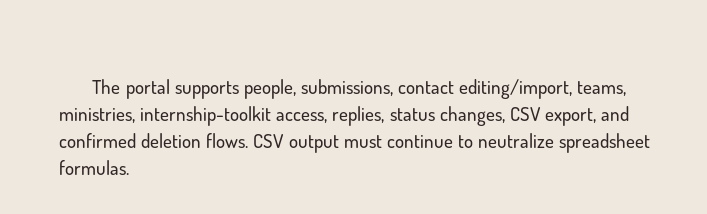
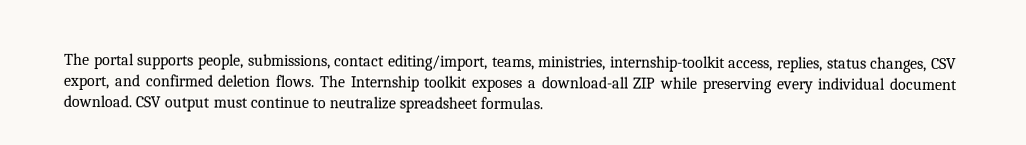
(249, 140) none -> [318,75,957,94] [63,94,132,108] The Internship toolkit exposes a download-all ZIP while preserving every individual document download.

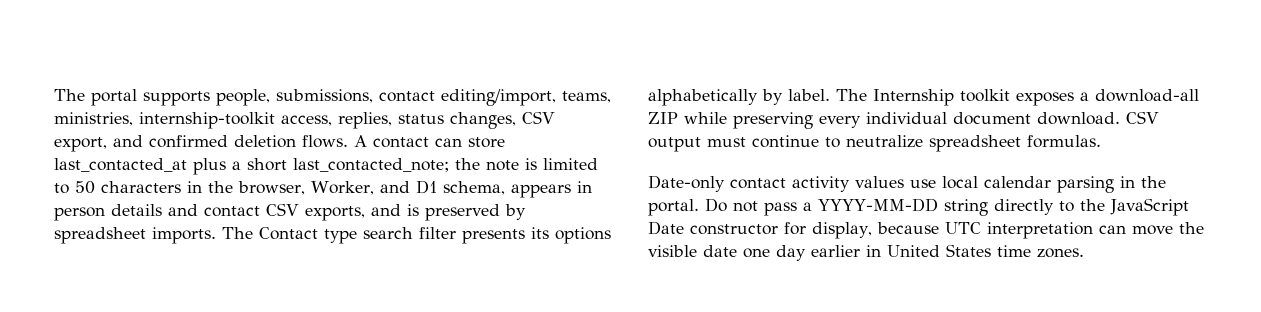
(314, 81) none -> [354,135,505,148] [54,158,598,175] [54,180,592,198] [54,203,526,221] [54,227,611,244] [648,89,830,106] A contact can store last_contacted_at plus a short last_contacted_note; the note is limited to 50 characters in the browser, Worker, and D1 schema, appears in person details and contact CSV exports, and is preserved by spreadsheet imports. The Contact type search filter presents its options alphabetically by label.
(544, 103) none -> [648,175,1166,193] [648,198,1189,216] [648,221,1204,239] [648,244,1084,261] // Date-only contact activity values use local calendar parsing in the portal. Do not pass a YYYY-MM-DD string directly to the JavaScript Date constructor for display, because UTC interpretation can move the visible date one day earlier in United States time zones.

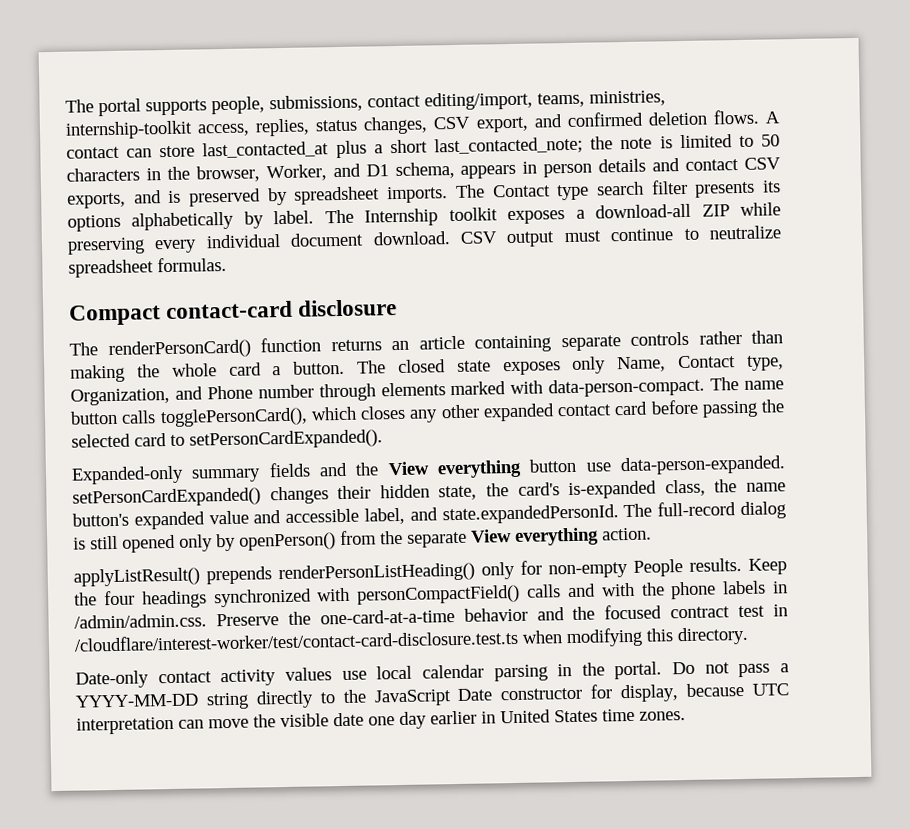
(1101, 141) none -> [69,298,398,326] [69,330,783,360] [70,355,784,383] [70,377,784,406] [70,399,785,428] [71,429,383,450] [71,455,786,485] [72,479,787,508] [72,501,786,530] [73,527,652,553] [73,558,787,587] [74,580,789,609] [74,604,788,629] [74,626,749,652] // Compact contact-card disclosure // The renderPersonCard() function returns an article containing separate controls rather than making the whole card a button. The closed state exposes only Name, Contact type, Organization, and Phone number through elements marked with data-person-compact. The name button calls togglePersonCard(), which closes any other expanded contact card before passing the selected card to setPersonCardExpanded(). // Expanded-only summary fields and the View everything button use data-person-expanded. setPersonCardExpanded() changes their hidden state, the card's is-expanded class, the name button's expanded value and accessible label, and state.expandedPersonId. The full-record dialog is still opened only by openPerson() from the separate View everything action. // applyListResult() prepends renderPersonListHeading() only for non-empty People results. Keep the four headings synchronized with personCompactField() calls and with the phone labels in /admin/admin.css. Preserve the one-card-at-a-time behavior and the focused contract test in /cloudflare/interest-worker/test/contact-card-disclosure.test.ts when modifying this directory.

